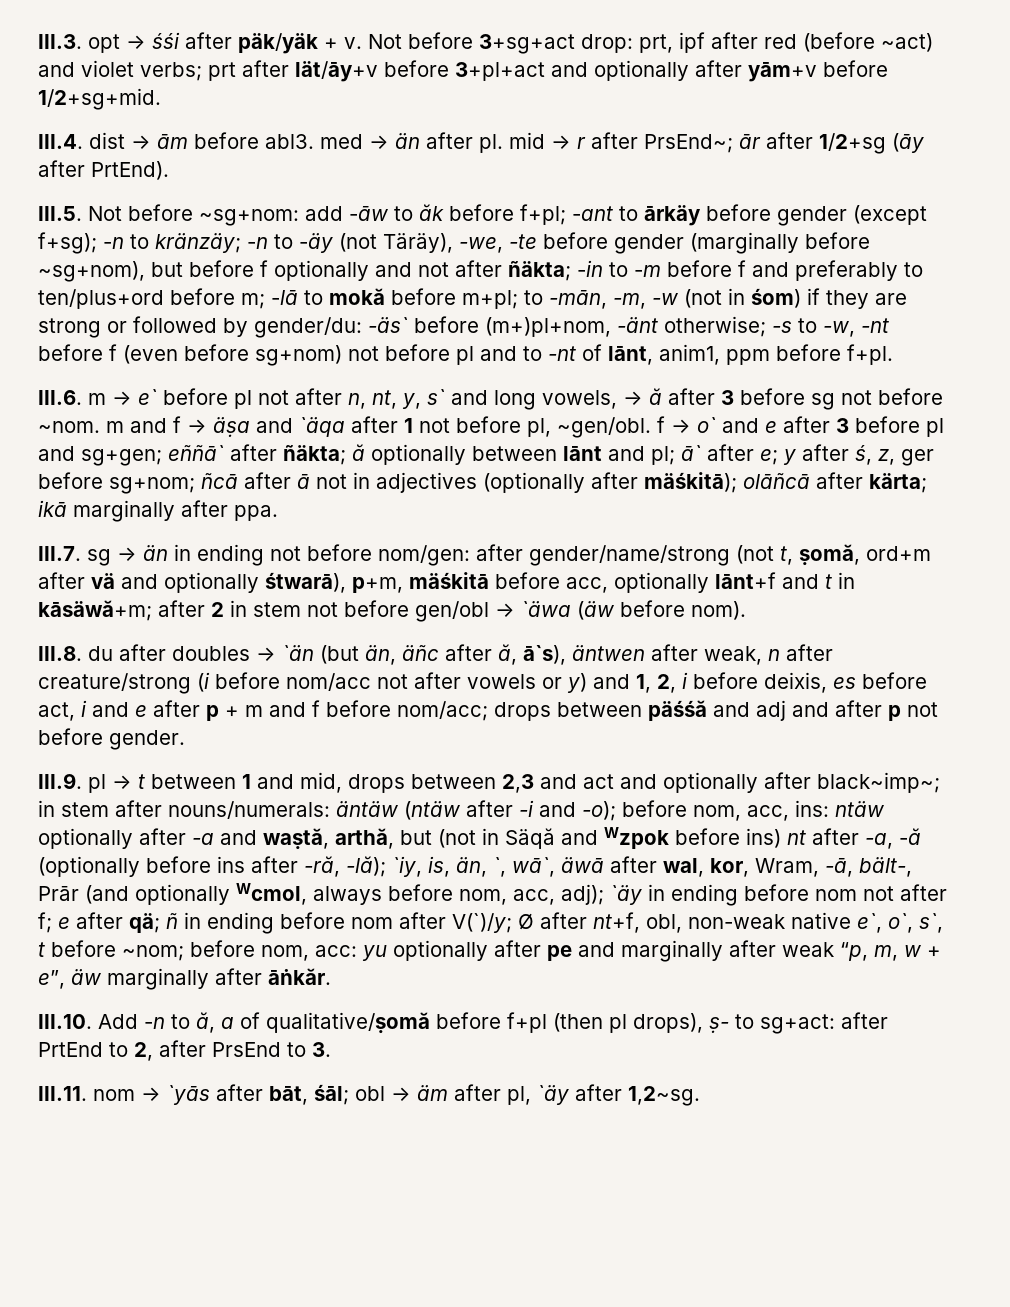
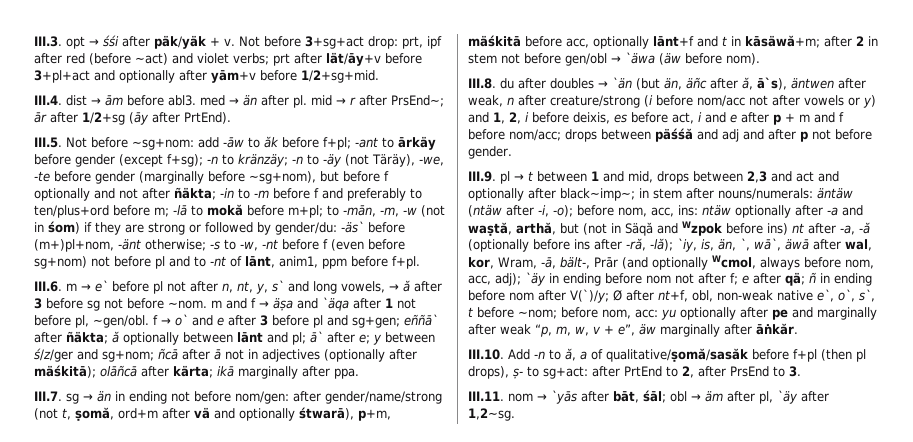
[802,444,934,466] [38,472,103,489] after ś, z, ger before -> [385,332,435,343] [34,348,98,362] between ś/z/ger and
[519,800,576,817] -i and -> [538,205,549,217] -i,
[904,945,921,957] w -> [575,326,601,336] w, v
[266,1012,430,1034] qualitative/ṣomă -> [606,348,748,362] qualitative/ṣomă/sasăk

